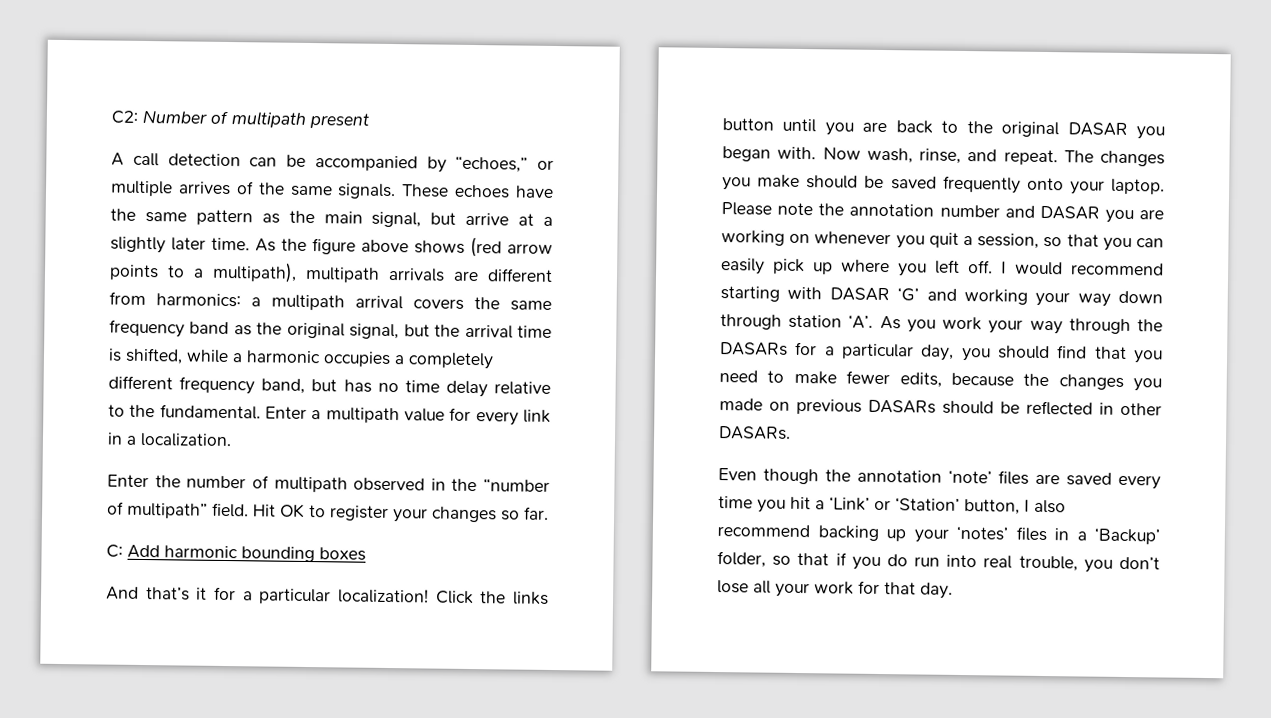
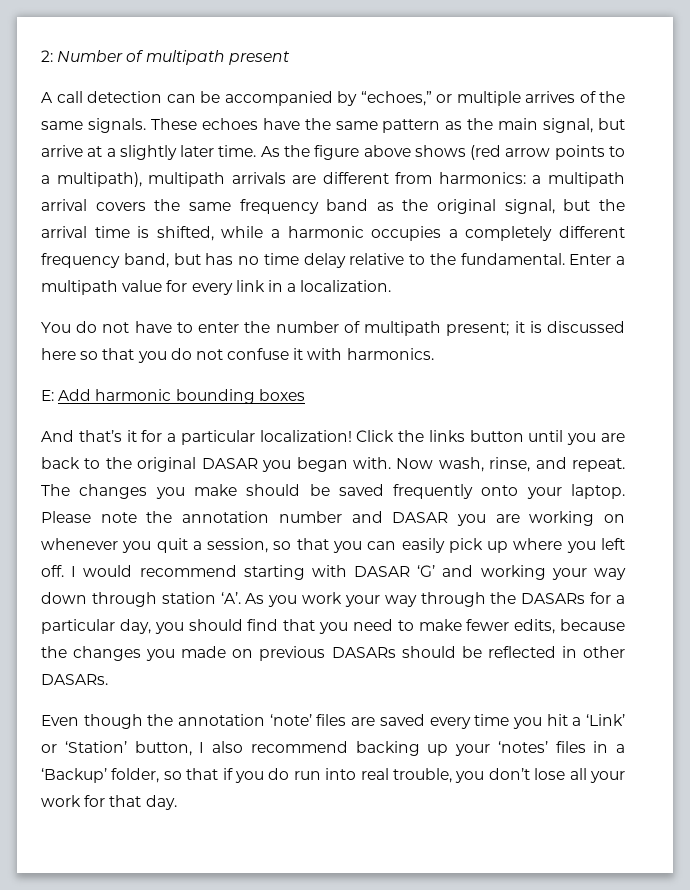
[111,110,138,124] C2: -> [41,50,53,62] 2:
[107,474,550,493] [107,501,549,523] [106,544,123,558] Enter the number of multipath observed in the “number of multipath” field. Hit OK to register your changes so far. // C: -> [41,321,625,336] [41,348,434,363] [41,390,54,401] You do not have to enter the number of multipath present; it is discussed here so that you do not confuse it with harmonics. // E:

